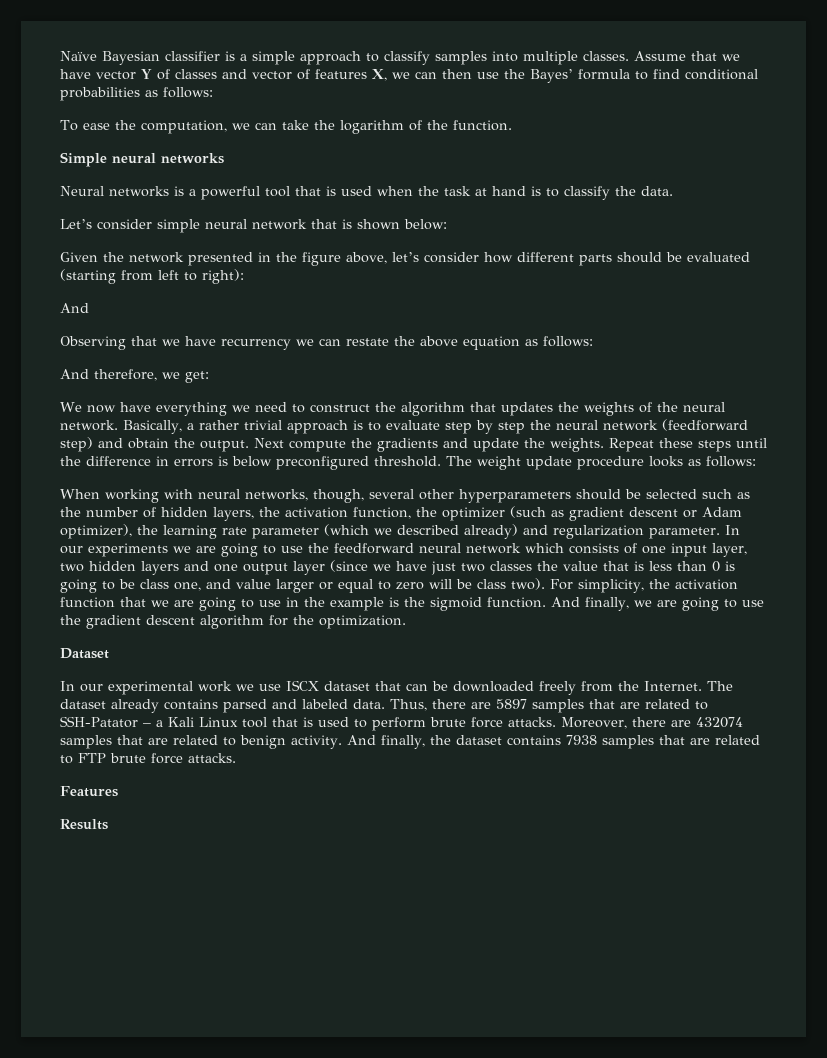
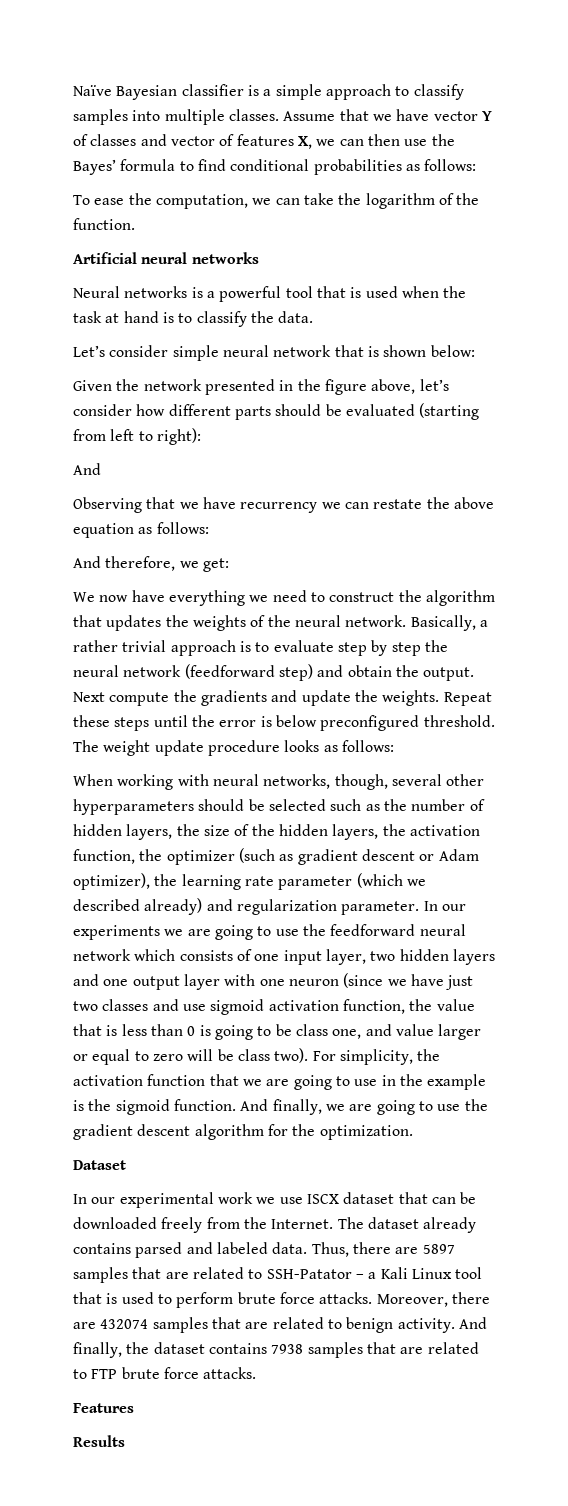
[60,152,107,167] Simple -> [73,252,137,264] Artificial
[86,456,213,467] difference in errors -> [219,720,257,727] error
(280, 512) none -> [203,824,406,840] size of the hidden layers, the
(325, 568) none -> [224,974,339,986] with one neuron
(532, 566) none -> [152,999,405,1015] and use sigmoid activation function,

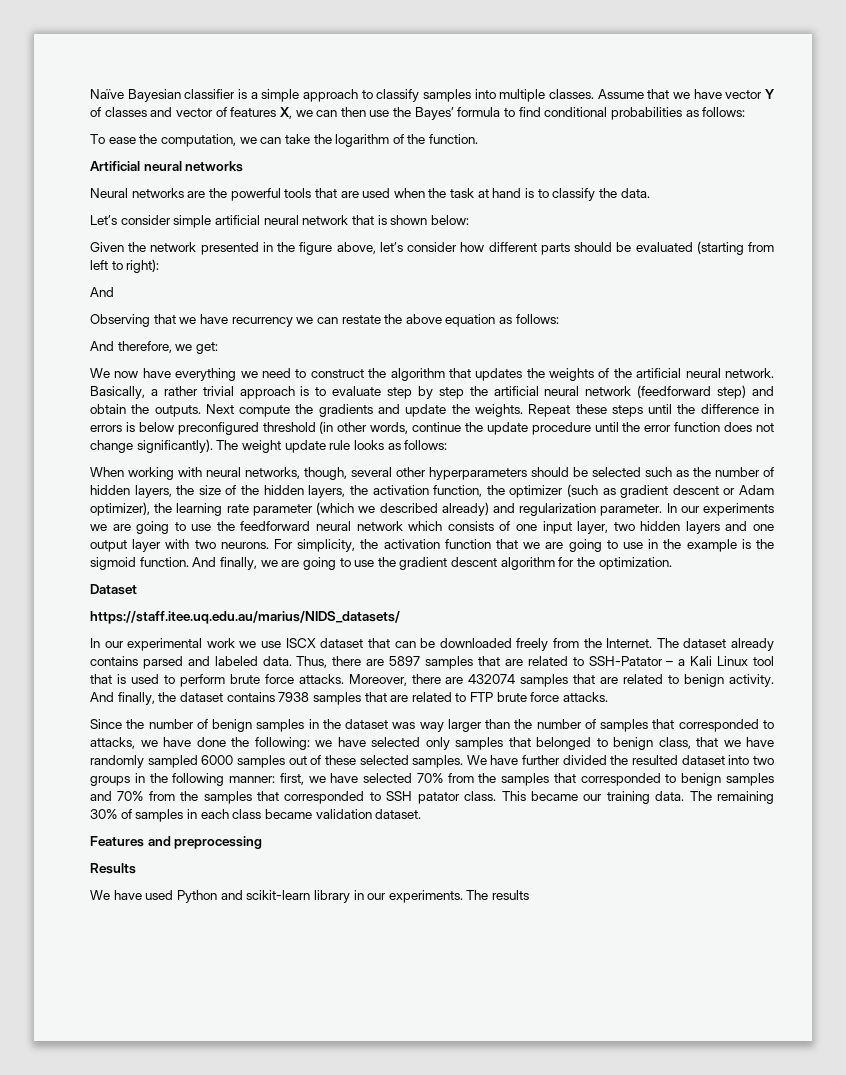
[191,286,362,302] is a powerful tool that is -> [187,188,359,201] are the powerful tools that are
(219, 353) none -> [214,215,260,225] artificial
(291, 621) none -> [636,368,682,378] artificial
(448, 646) none -> [493,386,539,396] artificial
[423,667,475,681] output. -> [154,405,201,417] outputs.
[219,715,495,731] error is below preconfigured threshold. -> [700,404,774,414] [90,421,774,435] [90,439,213,453] difference in errors is below preconfigured threshold (in other words, continue the update procedure until the error function does not change significantly).
[207,740,280,756] procedure -> [329,440,351,450] rule
[259,973,474,990] [73,999,475,1015] [73,1024,482,1040] [73,1048,309,1065] one neuron (since we have just two classes and use sigmoid activation function, the value that is less than 0 is going to be class one, and value larger or equal to zero will be class two). -> [194,540,269,549] two neurons.
(126, 1165) none -> [90,611,400,624] // https://staff.itee.uq.edu.au/marius/NIDS_datasets/
(257, 1373) none -> [90,719,774,732] [90,737,774,750] [90,755,774,768] [90,773,774,786] [90,791,774,804] [90,809,422,822] // Since the number of benign samples in the dataset was way larger than the number of samples that corresponded to attacks, we have done the following: we have selected only samples that belonged to benign class, that we have randomly sampled 6000 samples out of these selected samples. We have further divided the resulted dataset into two groups in the following manner: first, we have selected 70% from the samples that corresponded to benign samples and 70% from the samples that corresponded to SSH patator class. This became our training data. The remaining 30% of samples in each class became validation dataset.
(134, 1408) none -> [147,836,263,849] and preprocessing
(125, 1441) none -> [90,890,530,903] // We have used Python and scikit-learn library in our experiments. The results

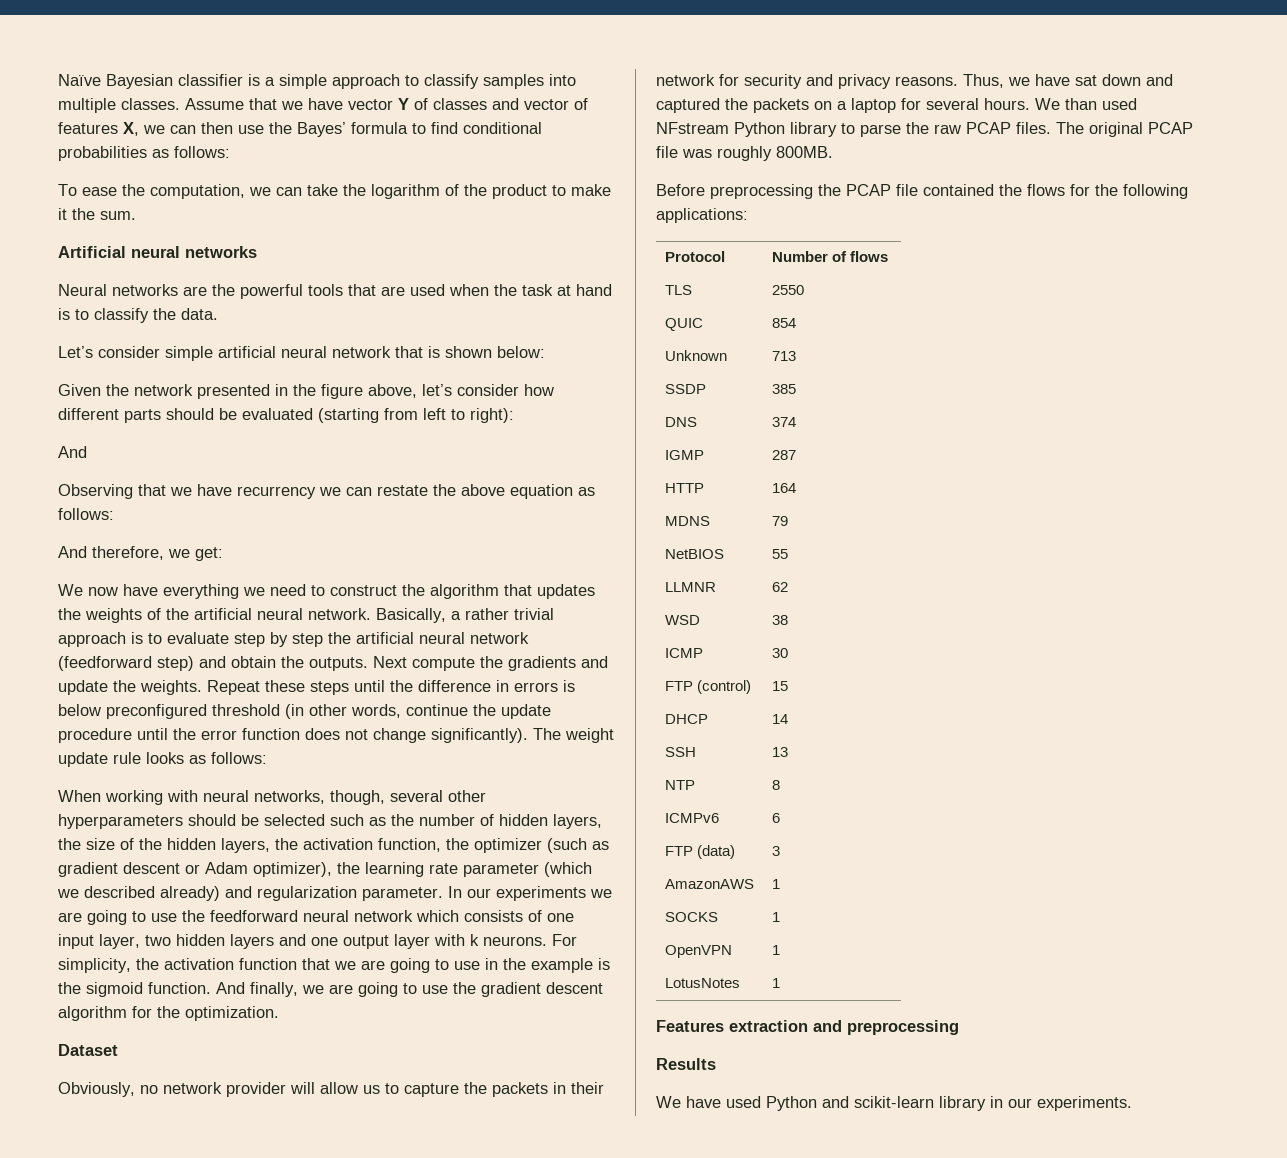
[429,134,479,144] function. -> [492,184,611,199] [58,208,136,220] product to make it the sum.
[194,540,216,549] two -> [470,934,479,946] k
[90,611,400,624] [90,638,774,651] [90,656,775,669] [90,674,775,687] [90,692,609,705] [90,719,774,732] [90,737,774,750] [90,755,774,768] [90,773,774,786] [90,791,774,804] [90,809,422,822] https://staff.itee.uq.edu.au/marius/NIDS_datasets/ // In our experimental work we use ISCX dataset that can be downloaded freely from the Internet. The dataset already contains parsed and labeled data. Thus, there are 5897 samples that are related to SSH-Patator – a Kali Linux tool that is used to perform brute force attacks. Moreover, there are 432074 samples that are related to benign activity. And finally, the dataset contains 7938 samples that are related to FTP brute force attacks. // Since the number of benign samples in the dataset was way larger than the number of samples that corresponded to attacks, we have done the following: we have selected only samples that belonged to benign class, that we have randomly sampled 6000 samples out of these selected samples. We have further divided the resulted dataset into two groups in the following manner: first, we have selected 70% from the samples that corresponded to benign samples and 70% from the samples that corresponded to SSH patator class. This became our training data. The remaining 30% of samples in each class became validation dataset. -> [58,1082,604,1097] [656,74,1173,89] [656,98,1137,113] [656,122,1193,137] [656,146,833,161] [656,184,1188,199] [656,208,748,223] [664,251,725,262] [771,251,888,262] [664,285,692,295] [771,285,804,295] [664,318,703,331] [771,318,796,328] [664,350,727,361] [771,351,796,361] [664,384,706,394] [771,384,796,394] [664,417,697,427] [771,417,796,427] [664,450,704,460] [771,450,796,460] [664,483,704,493] [771,483,796,493] [664,516,710,526] [771,516,788,526] [664,549,724,559] [771,549,788,559] [664,582,716,592] [771,582,788,592] [664,615,700,625] [771,615,788,625] [664,648,703,658] [771,648,788,658] [664,680,751,694] [771,681,788,691] [664,714,708,724] [771,714,788,724] [664,747,696,757] [771,747,788,757] [664,780,695,790] [771,780,780,790] [664,813,719,823] [771,813,780,823] [664,845,735,859] [771,846,780,856] [664,879,754,889] [771,879,780,889] [664,912,718,922] [771,912,780,922] [664,945,732,958] [771,945,780,955] [664,978,740,988] [771,978,780,988] Obviously, no network provider will allow us to capture the packets in their network for security and privacy reasons. Thus, we have sat down and captured the packets on a laptop for several hours. We than used NFstream Python library to parse the raw PCAP files. The original PCAP file was roughly 800MB. // Before preprocessing the PCAP file contained the flows for the following applications: // Protocol | Number of flows // TLS | 2550 // QUIC | 854 // Unknown | 713 // SSDP | 385 // DNS | 374 // IGMP | 287 // HTTP | 164 // MDNS | 79 // NetBIOS | 55 // LLMNR | 62 // WSD | 38 // ICMP | 30 // FTP (control) | 15 // DHCP | 14 // SSH | 13 // NTP | 8 // ICMPv6 | 6 // FTP (data) | 3 // AmazonAWS | 1 // SOCKS | 1 // OpenVPN | 1 // LotusNotes | 1
(144, 841) none -> [729,1020,808,1032] extraction
[466,890,530,900] The results -> (1132, 1103) none

